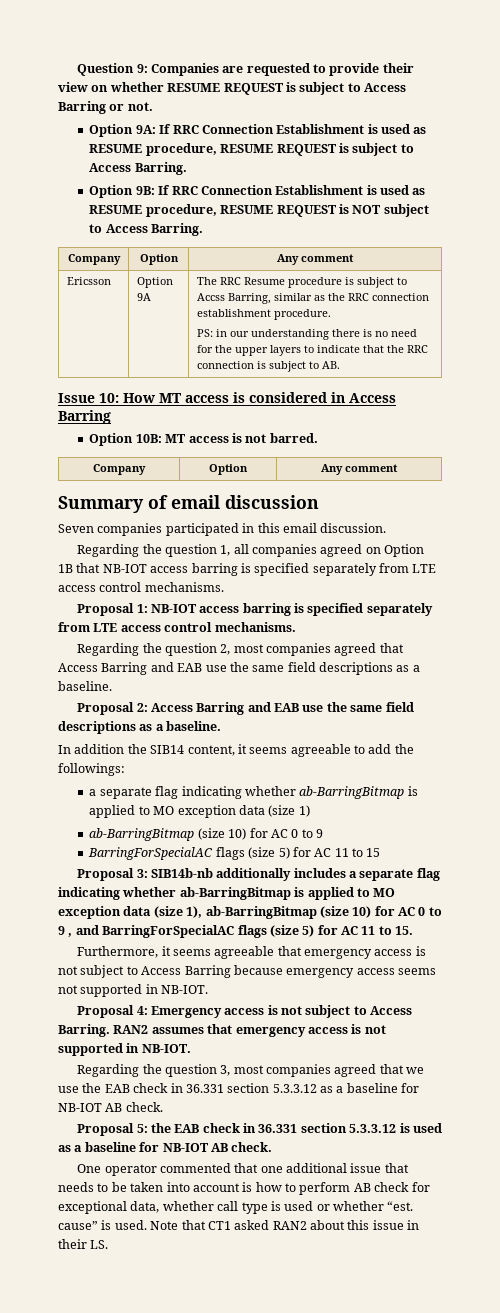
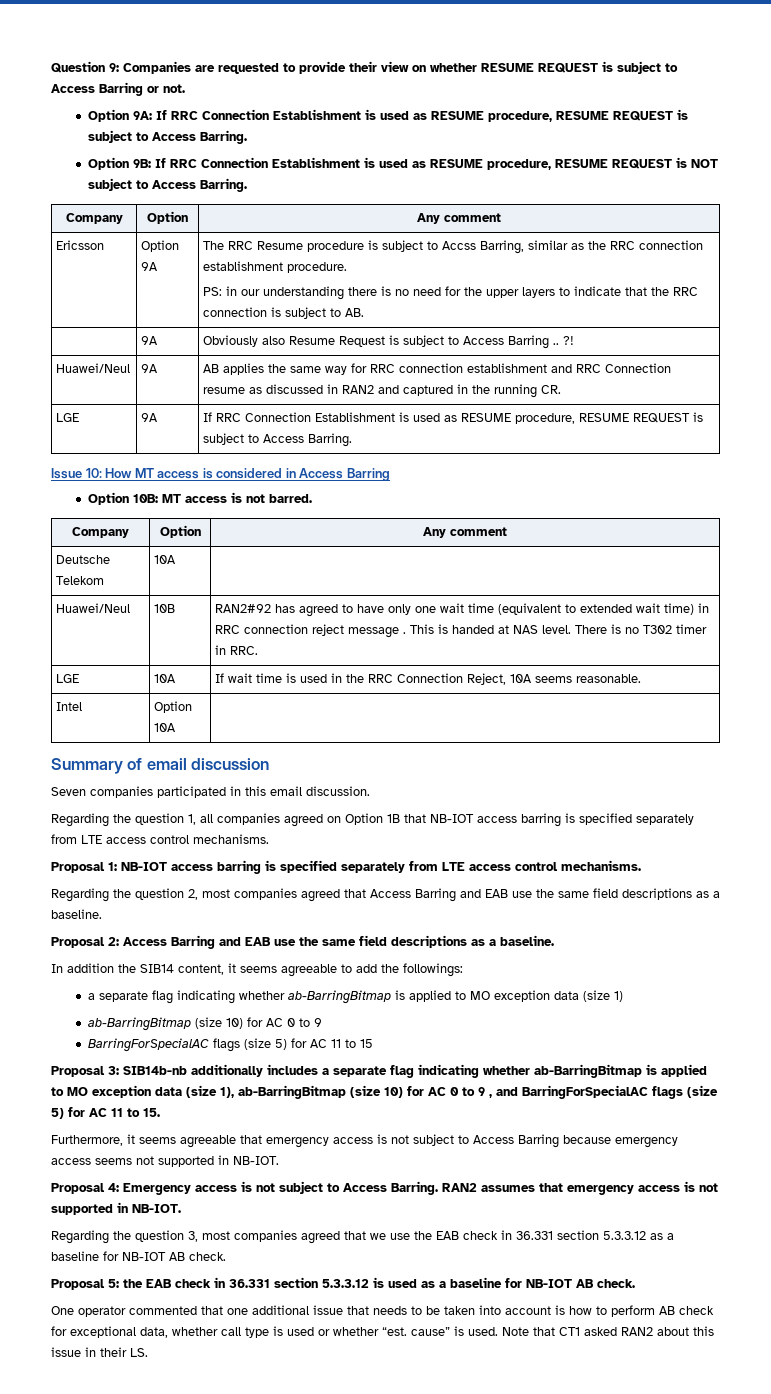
(340, 365) none -> [141,336,159,345] [203,335,575,349] [56,363,131,373] [141,364,159,373] [203,363,672,375] [203,384,562,398] [56,413,80,422] [141,413,159,422] [203,412,704,424] [203,433,353,447] // | 9A | Obviously also Resume Request is subject to Access Barring .. ?! // Huawei/Neul | 9A | AB applies the same way for RRC connection establishment and RRC Connection resume as discussed in RAN2 and captured in the running CR. // LGE | 9A | If RRC Connection Establishment is used as RESUME procedure, RESUME REQUEST is subject to Access Barring.
(398, 468) none -> [56,555,111,564] [56,576,105,585] [154,555,177,564] [56,603,131,613] [154,604,176,613] [215,603,710,617] [215,624,708,638] [215,645,259,655] [56,674,80,683] [154,674,177,683] [215,673,642,685] [56,702,83,711] [154,701,193,713] [154,723,177,732] // Deutsche Telekom | 10A | // Huawei/Neul | 10B | RAN2#92 has agreed to have only one wait time (equivalent to extended wait time) in RRC connection reject message . This is handed at NAS level. There is no T302 timer in RRC. // LGE | 10A | If wait time is used in the RRC Connection Reject, 10A seems reasonable. // Intel | Option 10A |

